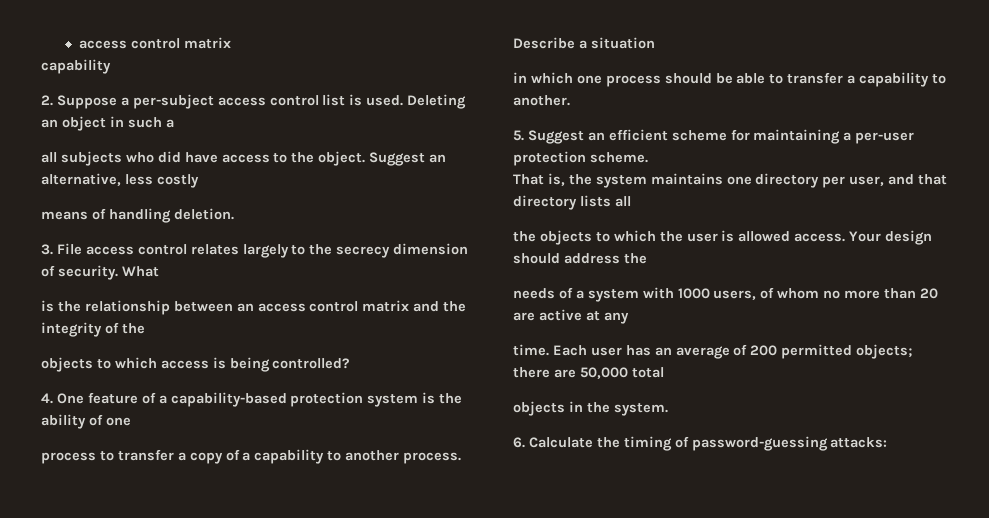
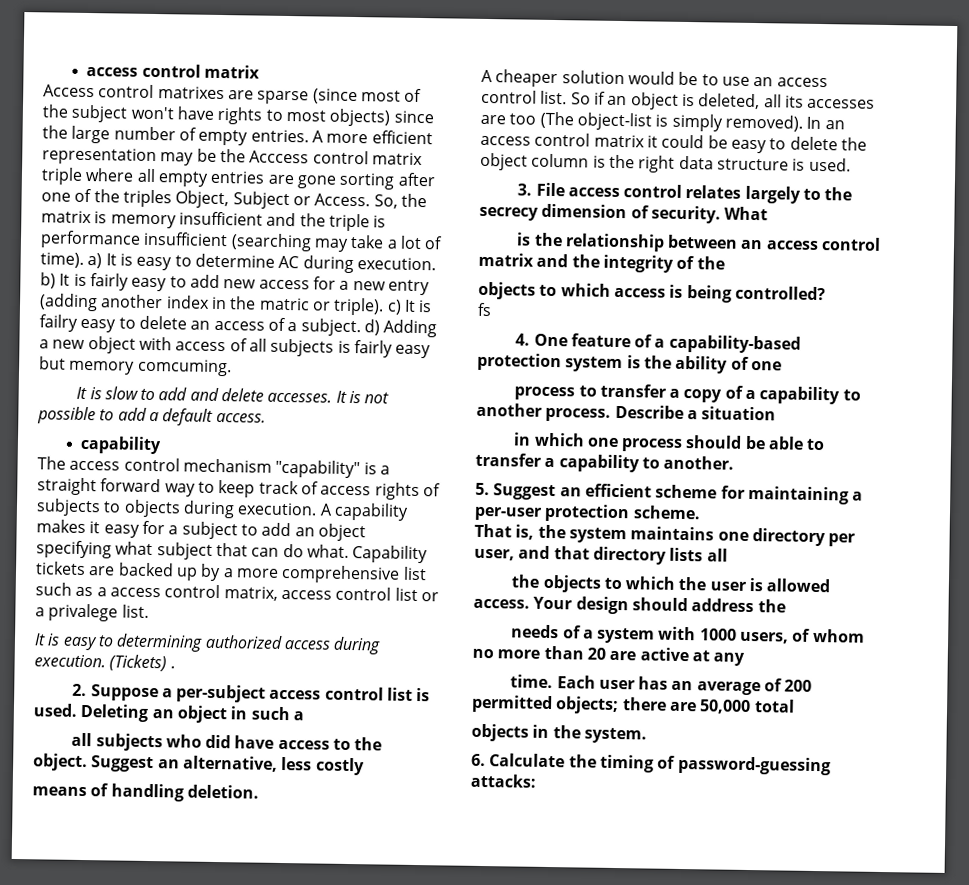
[41,59,111,74] capability -> [43,84,423,105] [42,104,434,127] [42,125,433,146] [42,147,423,166] [41,167,436,190] [41,188,427,210] [41,210,387,232] [40,230,444,252] [40,252,436,274] [40,272,430,296] [39,293,433,316] [39,314,438,338] [39,336,432,359] [39,356,232,377] [76,386,390,404] [37,406,266,426] [80,435,163,455] [37,456,390,479] [37,477,441,501] [36,498,409,521] [36,519,366,542] [36,540,429,564] [35,561,427,584] [35,582,439,602] [35,603,149,622] [34,633,382,655] [34,654,176,672] Access control matrixes are sparse (since most of the subject won't have rights to most objects) since the large number of empty entries. A more efficient representation may be the Acccess control matrix triple where all empty entries are gone sorting after one of the triples Object, Subject or Access. So, the matrix is memory insufficient and the triple is performance insufficient (searching may take a lot of time). a) It is easy to determine AC during execution. b) It is fairly easy to add new access for a new entry (adding another index in the matric or triple). c) It is failry easy to delete an access of a subject. d) Adding a new object with access of all subjects is fairly easy but memory comcuming. // It is slow to add and delete accesses. It is not possible to add a default access. // capability // The access control mechanism "capability" is a straight forward way to keep track of access rights of subjects to objects during execution. A capability makes it easy for a subject to add an object specifying what subject that can do what. Capability tickets are backed up by a more comprehensive list such as a access control matrix, access control list or a privalege list. // It is easy to determining authorized access during execution. (Tickets) .
(234, 214) none -> [481,69,828,88] [481,89,876,110] [480,111,845,132] [480,132,867,154] [480,152,851,173] // A cheaper solution would be to use an access control list. So if an object is deleted, all its accesses are too (The object-list is simply removed). In an access control matrix it could be easy to delete the object column is the right data structure is used.
(351, 363) none -> [477,302,492,317] // fs

